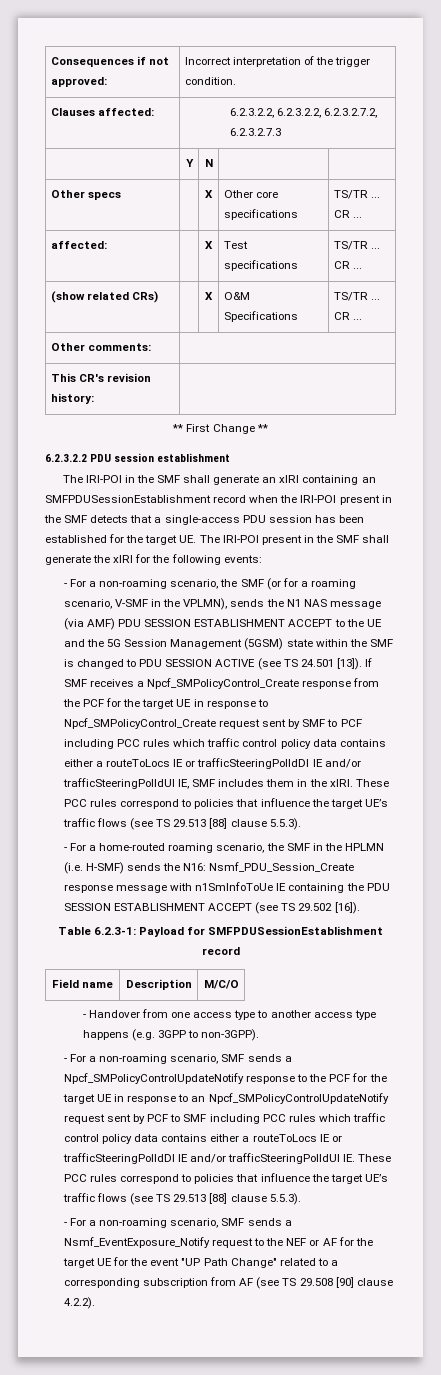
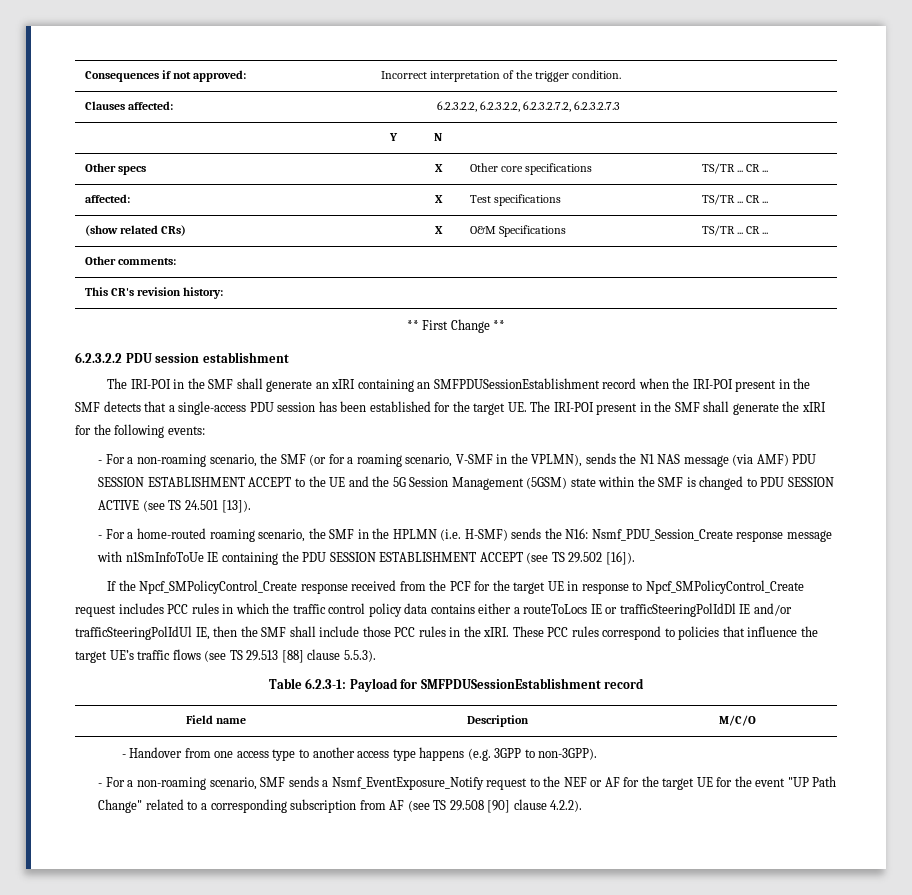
[364,658,372,667] [63,678,380,689] [62,698,268,709] [63,718,362,729] [63,738,386,749] [63,758,361,769] [62,778,389,789] [63,798,388,809] [62,818,301,830] If SMF receives a Npcf_SMPolicyControl_Create response from the PCF for the target UE in response to Npcf_SMPolicyControl_Create request sent by SMF to PCF including PCC rules which traffic control policy data contains either a routeToLocs IE or trafficSteeringPolIdDl IE and/or trafficSteeringPolIdUl IE, SMF includes them in the xIRI. These PCC rules correspond to policies that influence the target UE’s traffic flows (see TS 29.513 [88] clause 5.5.3). -> (251, 506) none
(360, 908) none -> [107,580,804,594] [75,603,792,617] [75,626,818,640] [75,649,376,663] // If the Npcf_SMPolicyControl_Create response received from the PCF for the target UE in response to Npcf_SMPolicyControl_Create request includes PCC rules in which the traffic control policy data contains either a routeToLocs IE or trafficSteeringPolIdDl IE and/or trafficSteeringPolIdUl IE, then the SMF shall include those PCC rules in the xIRI. These PCC rules correspond to policies that influence the target UE’s traffic flows (see TS 29.513 [88] clause 5.5.3).
[63,1054,292,1064] [63,1073,387,1084] [62,1093,389,1104] [63,1113,385,1124] [63,1134,342,1144] [62,1153,392,1164] [63,1173,388,1184] [62,1193,301,1205] // - For a non-roaming scenario, SMF sends a Npcf_SMPolicyControlUpdateNotify response to the PCF for the target UE in response to an Npcf_SMPolicyControlUpdateNotify request sent by PCF to SMF including PCC rules which traffic control policy data contains either a routeToLocs IE or trafficSteeringPolIdDl IE and/or trafficSteeringPolIdUl IE. These PCC rules correspond to policies that influence the target UE’s traffic flows (see TS 29.513 [88] clause 5.5.3). -> (598, 754) none

